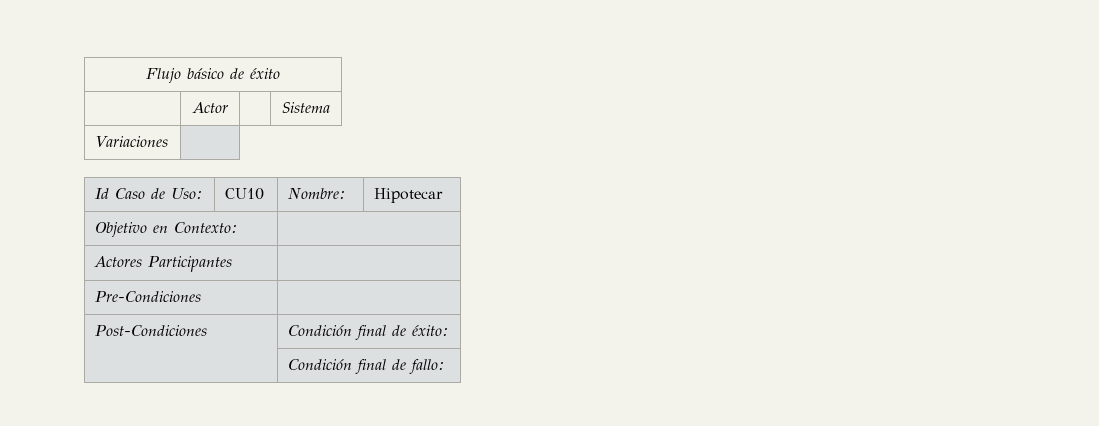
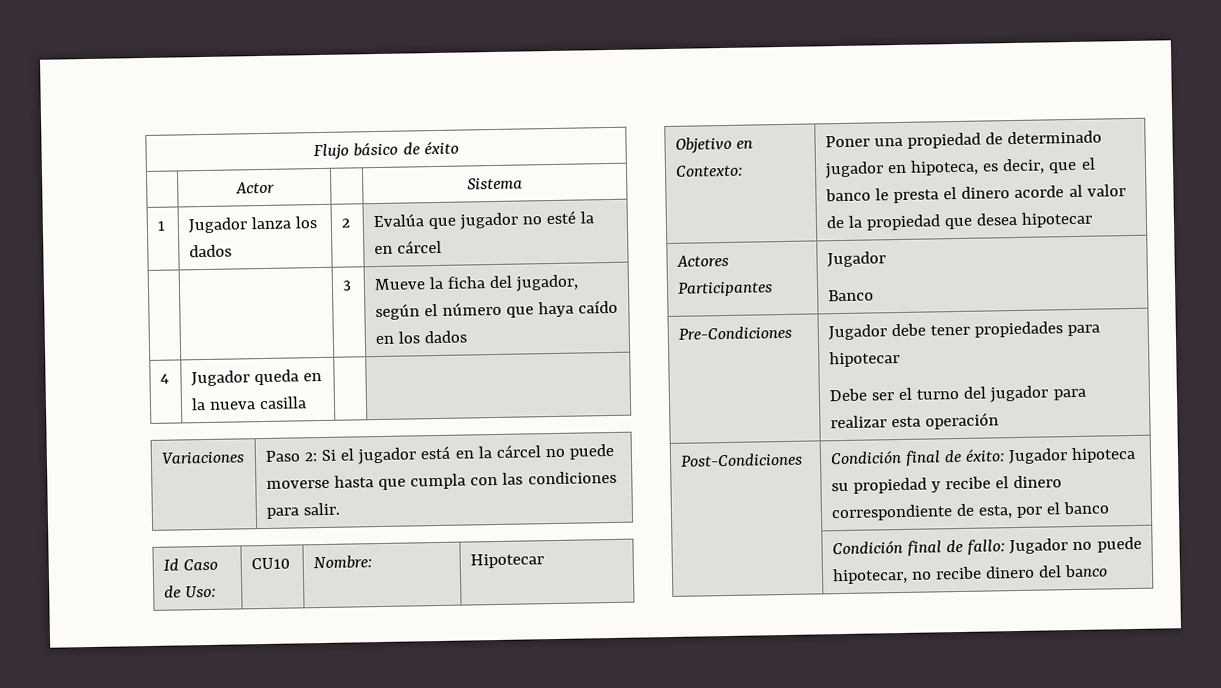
[95,136,169,147] Variaciones | -> [156,220,165,231] [187,216,317,234] [188,244,232,258] [340,218,350,228] [372,210,595,230] [373,239,442,255] [341,280,352,291] [373,274,580,292] [374,299,619,321] [374,330,467,345] [159,373,169,384] [190,369,322,387] [190,396,307,411] [160,451,244,464] [264,443,615,465] [265,470,617,491] [265,502,340,519] 1 | Jugador lanza los dados | 2 | Evalúa que jugador no esté la en cárcel // | | 3 | Mueve la ficha del jugador, según el número que haya caído en los dados // 4 | Jugador queda en la nueva casilla | | // Variaciones | Paso 2: Si el jugador está en la cárcel no puede moverse hasta que cumpla con las condiciones para salir.
(239, 227) none -> [824,130,1103,149] [823,157,1096,179] [824,184,1126,204] [825,211,1094,231] Poner una propiedad de determinado jugador en hipoteca, es decir, que el banco le presta el dinero acorde al valor de la propiedad que desea hipotecar
(233, 264) none -> [826,251,886,268] [827,289,874,302] Jugador // Banco
(202, 296) none -> [827,321,1101,341] [828,351,900,368] [828,385,1087,403] [829,412,999,430] Jugador debe tener propiedades para hipotecar // Debe ser el turno del jugador para realizar esta operación
[288,359,446,374] // | Condición final de fallo: -> [1008,446,1137,465] [830,475,1063,494] [830,501,1111,522] [831,536,1142,556] [831,564,1109,585] Jugador hipoteca su propiedad y recibe el dinero correspondiente de esta, por el banco // | Condición final de fallo: Jugador no puede hipotecar, no recibe dinero del banco

